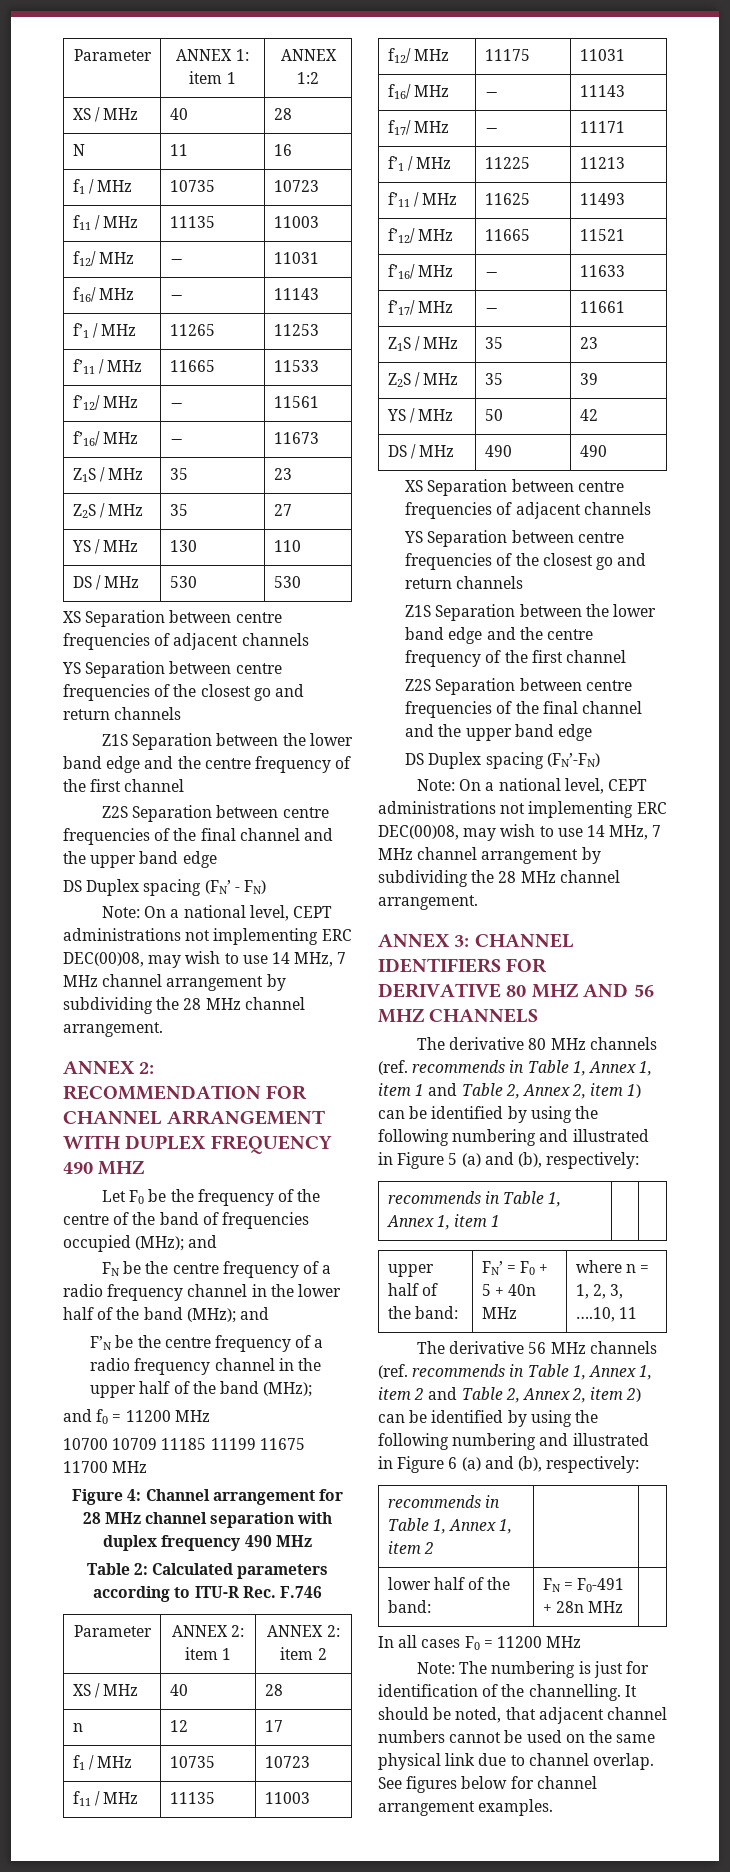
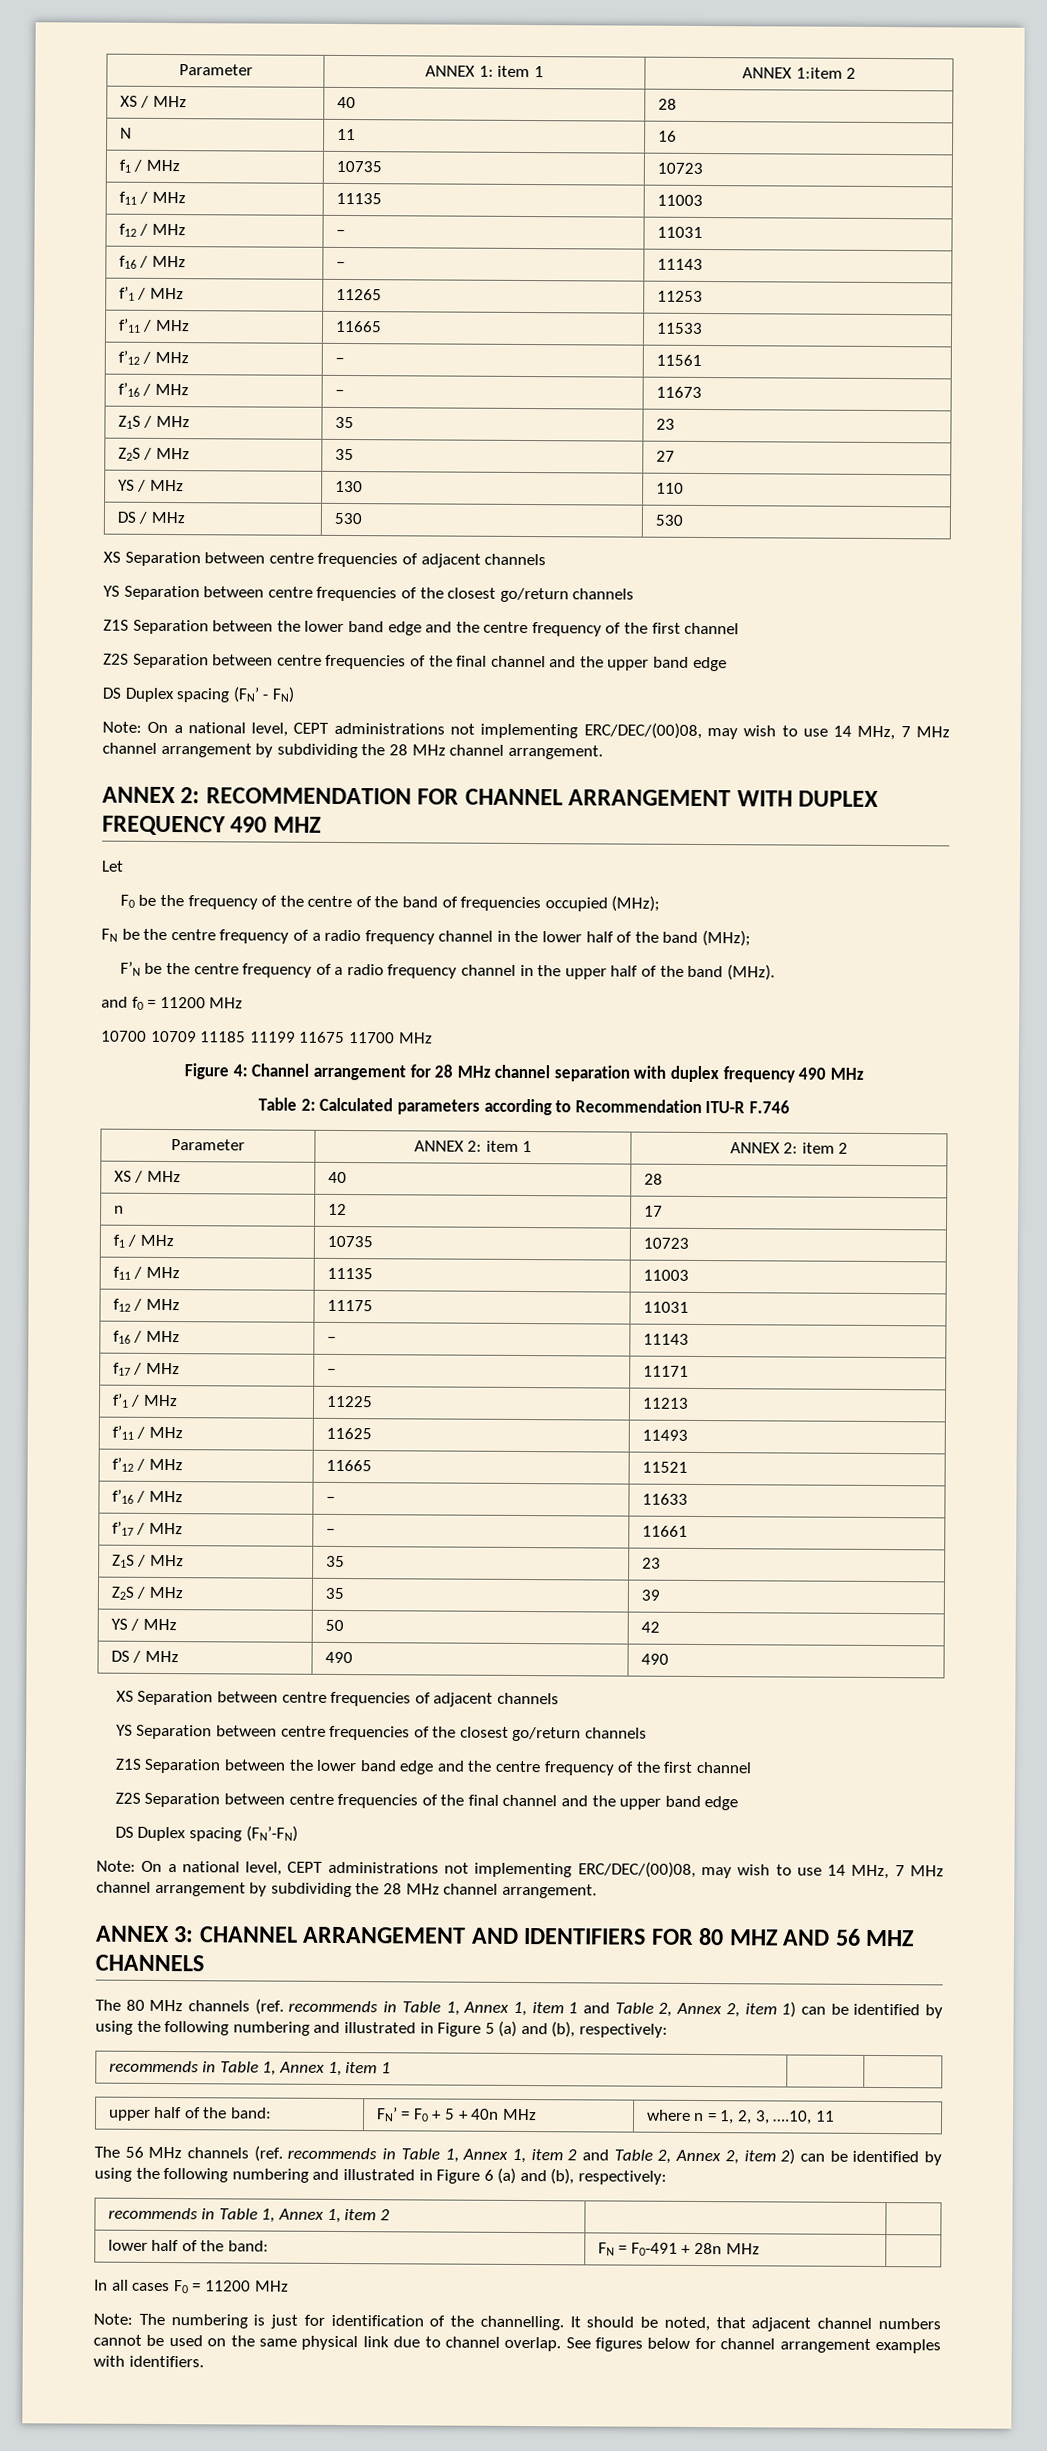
[297,72,319,84] 1:2 -> [795,67,857,79] 1:item 2
[72,251,96,266] f12/ -> [118,223,149,237] f12 /
[72,287,96,302] f16/ -> [118,255,149,269] f16 /
[72,395,100,410] f’12/ -> [117,350,152,365] f’12 /
[72,431,100,446] f’16/ -> [117,382,152,397] f’16 /
[253,684,304,701] [63,709,110,720] go and return -> [499,587,569,603] go/return
[321,929,352,941] [63,952,144,967] ERC DEC(00)08, -> [583,722,702,739] ERC/DEC/(00)08,
(127, 1196) none -> (124, 866) //
[188,1235,218,1248] and -> (661, 903) none
[239,1307,269,1320] and -> (752, 938) none
[263,1382,313,1397] (MHz); -> [726,964,775,981] (MHz).
[194,1586,276,1598] ITU-R Rec. -> [574,1099,746,1114] Recommendation ITU-R
[387,48,411,63] f12/ -> [112,1298,143,1312] f12 /
[387,84,449,99] [484,92,498,97] [579,85,625,97] [387,120,411,135] f16/ MHz | − | 11143 // f17/ -> [112,1330,180,1344] [326,1336,336,1343] [642,1333,689,1345] [112,1362,143,1376] f16 / MHz | − | 11143 // f17 /
[387,228,415,243] f’12/ -> [111,1457,146,1472] f’12 /
[387,264,415,279] f’16/ -> [111,1489,146,1504] f’16 /
[387,300,415,315] f’17/ -> [111,1521,146,1536] f’17 /
[595,553,647,570] [405,578,453,589] go and return -> [512,1726,582,1742] go/return
[636,802,667,814] [378,825,459,840] ERC DEC(00)08, -> [577,1861,696,1878] ERC/DEC/(00)08,
(574, 940) none -> [302,1926,519,1944] ARRANGEMENT AND
[378,983,501,998] DERIVATIVE -> (694, 1936) none
[449,1037,525,1050] derivative -> (121, 2005) none
[449,1341,525,1354] derivative -> (120, 2152) none
[478,1799,554,1816] examples. -> [875,2338,942,2354] [93,2355,204,2368] examples with identifiers.

